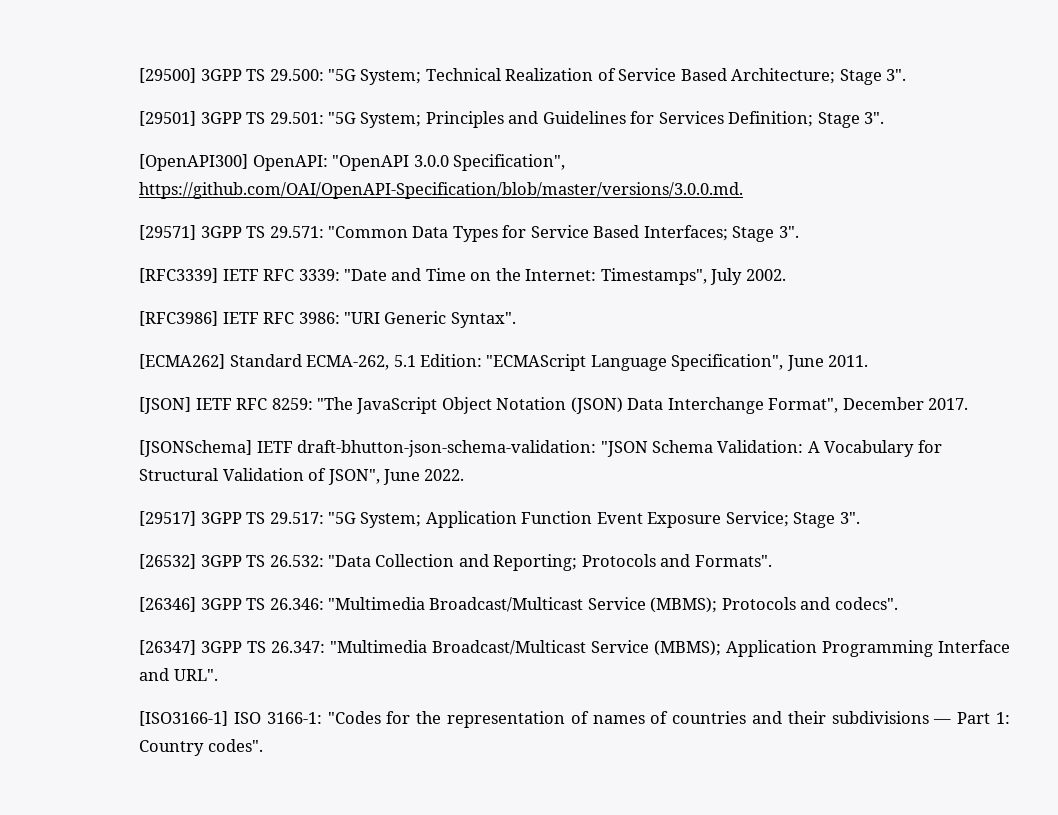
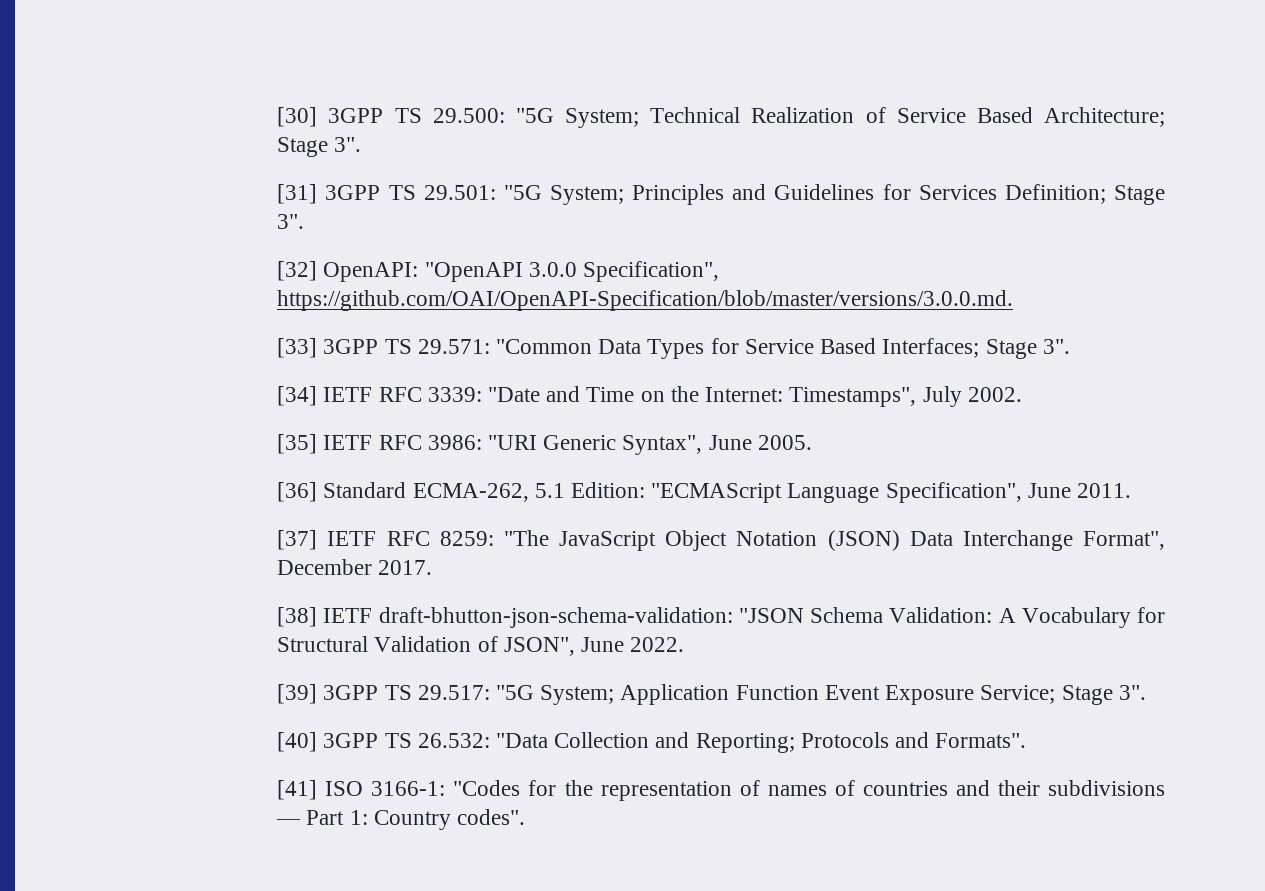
[139,68,197,83] [29500] -> [277,107,318,127] [30]
[139,111,197,126] [29501] -> [277,184,318,204] [31]
[139,154,249,171] [OpenAPI300] -> [277,261,318,281] [32]
[139,225,197,240] [29571] -> [277,338,318,358] [33]
[139,268,219,283] [RFC3339] -> [277,386,318,406] [34]
[139,311,219,326] [RFC3986] -> [277,434,318,454] [35]
[450,312,516,328] [139,354,226,369] Syntax". // [ECMA262] -> [622,435,812,455] [277,482,318,502] Syntax", June 2005. // [36]
[139,397,192,414] [JSON] -> [277,530,318,550] [37]
[139,440,253,457] [JSONSchema] -> [277,607,318,627] [38]
[139,511,197,526] [29517] -> [277,684,318,704] [39]
[139,554,197,569] [26532] -> [277,732,318,752] [40]
[139,597,898,613] [139,640,1010,657] [139,668,218,681] [139,711,229,726] [26346] 3GPP TS 26.346: "Multimedia Broadcast/Multicast Service (MBMS); Protocols and codecs". // [26347] 3GPP TS 26.347: "Multimedia Broadcast/Multicast Service (MBMS); Application Programming Interface and URL". // [ISO3166-1] -> [277,780,318,800] [41]

